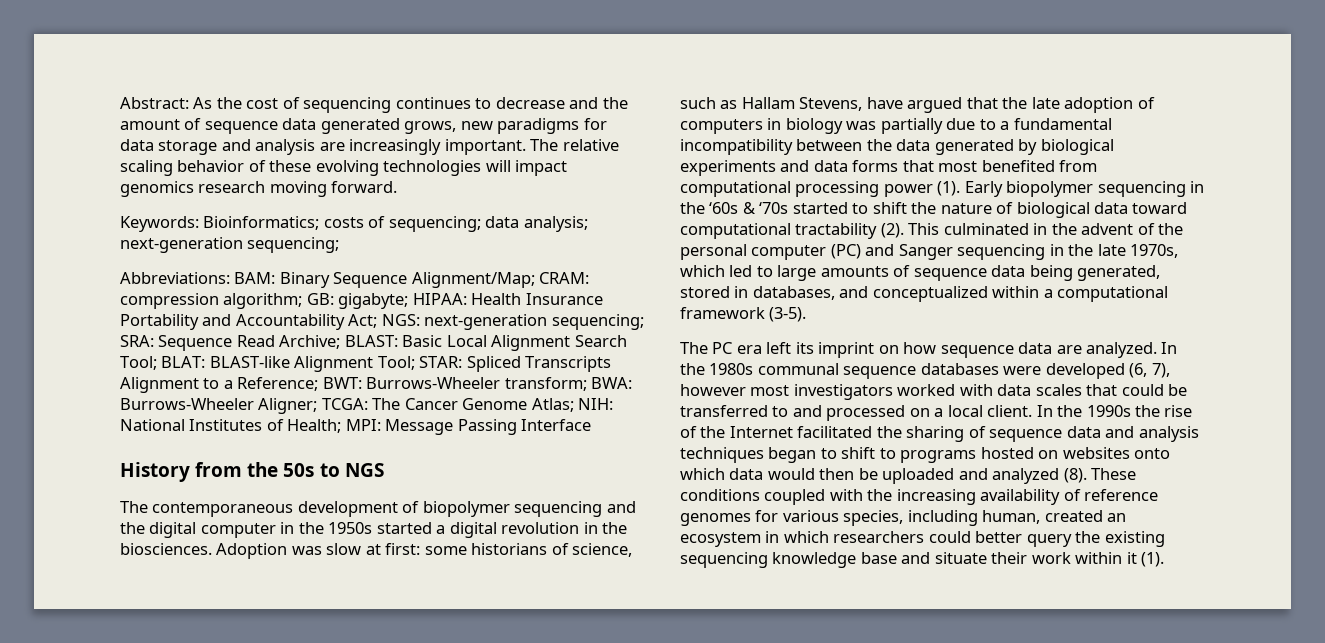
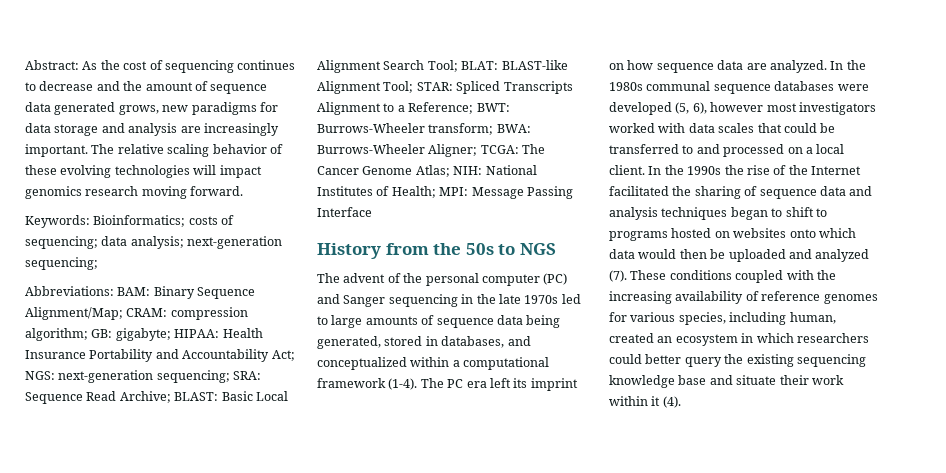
[152,501,636,517] [120,522,628,538] [120,543,633,559] [680,97,1155,113] [680,118,1112,134] [680,139,1114,155] [680,160,1098,176] [680,181,1205,197] [680,202,1188,218] [680,223,1077,239] contemporaneous development of biopolymer sequencing and the digital computer in the 1950s started a digital revolution in the biosciences. Adoption was slow at first: some historians of science, such as Hallam Stevens, have argued that the late adoption of computers in biology was partially due to a fundamental incompatibility between the data generated by biological experiments and data forms that most benefited from computational processing power (1). Early biopolymer sequencing in the ‘60s & ‘70s started to shift the nature of biological data toward computational tractability (2). This culminated in the -> (340, 278) none
[1130,244,1179,258] [680,265,725,277] 1970s, which -> [524,295,559,304] 1970s
[769,307,807,322] (3-5). // -> [388,378,418,390] (1-4).
[1129,363,1170,378] (6, 7), -> [675,102,707,114] (5, 6),
[1063,468,1087,483] (8). -> [609,270,627,282] (7).
[1141,552,1165,567] (1). -> [662,396,681,408] (4).

